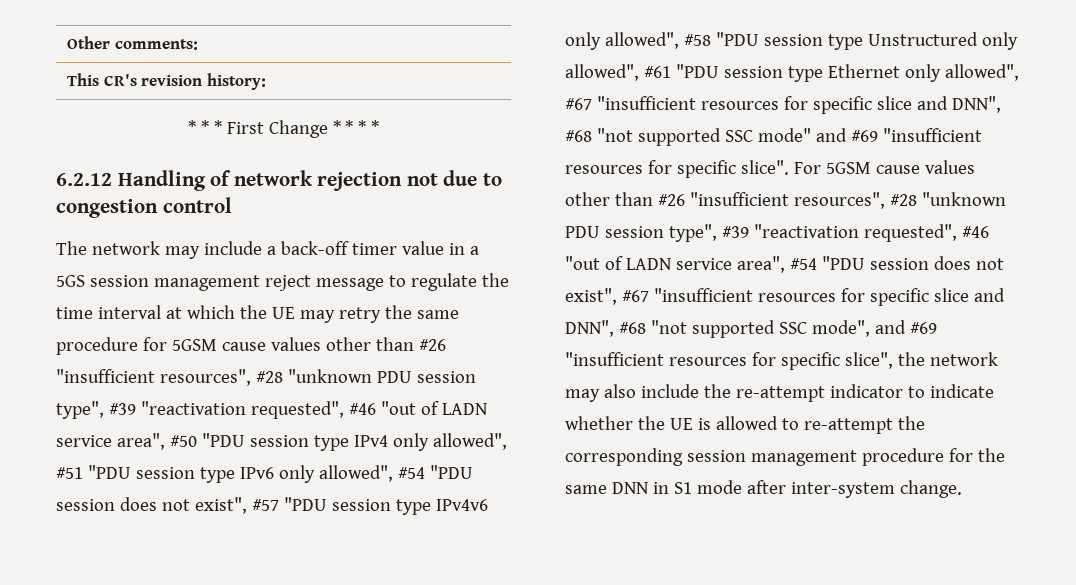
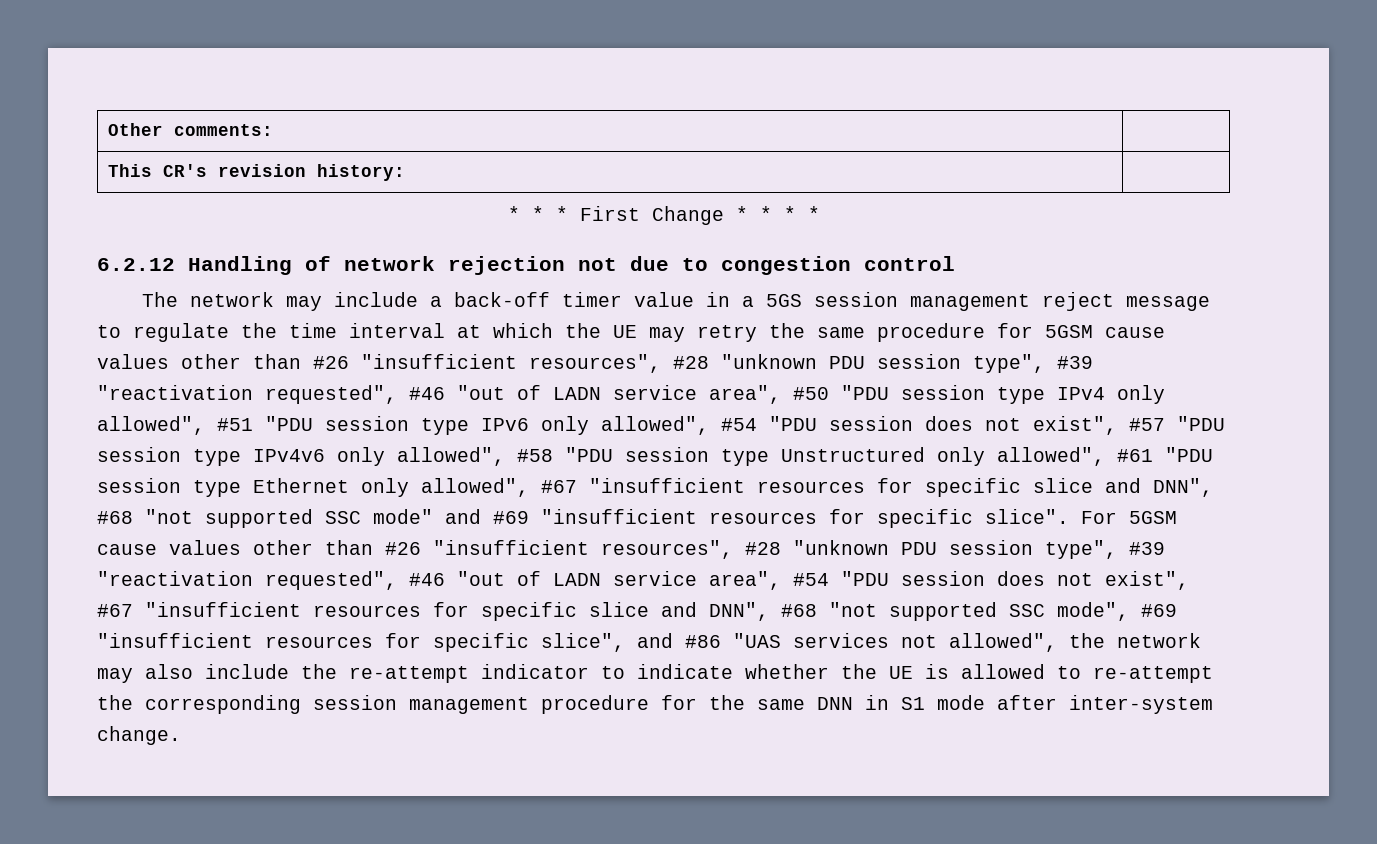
[874,320,906,334] and -> (1129, 611) none
(893, 360) none -> [637,633,1057,652] and #86 "UAS services not allowed",

